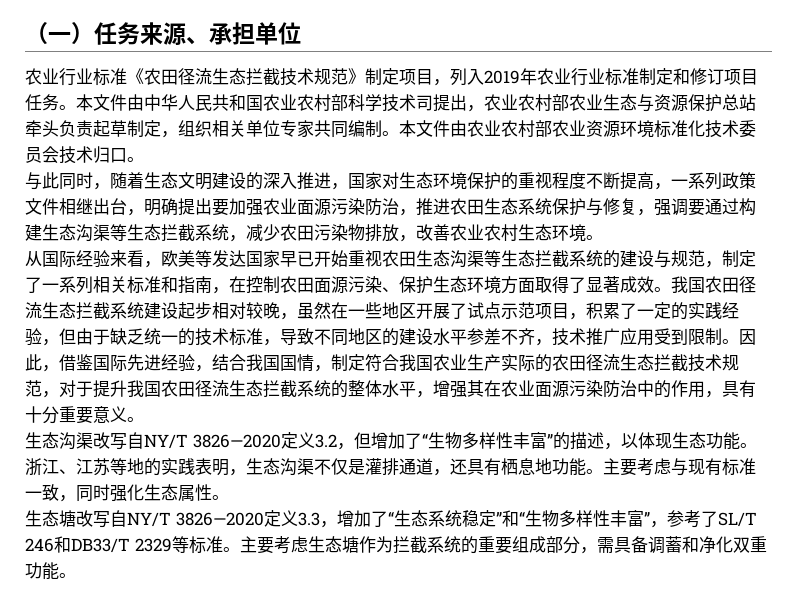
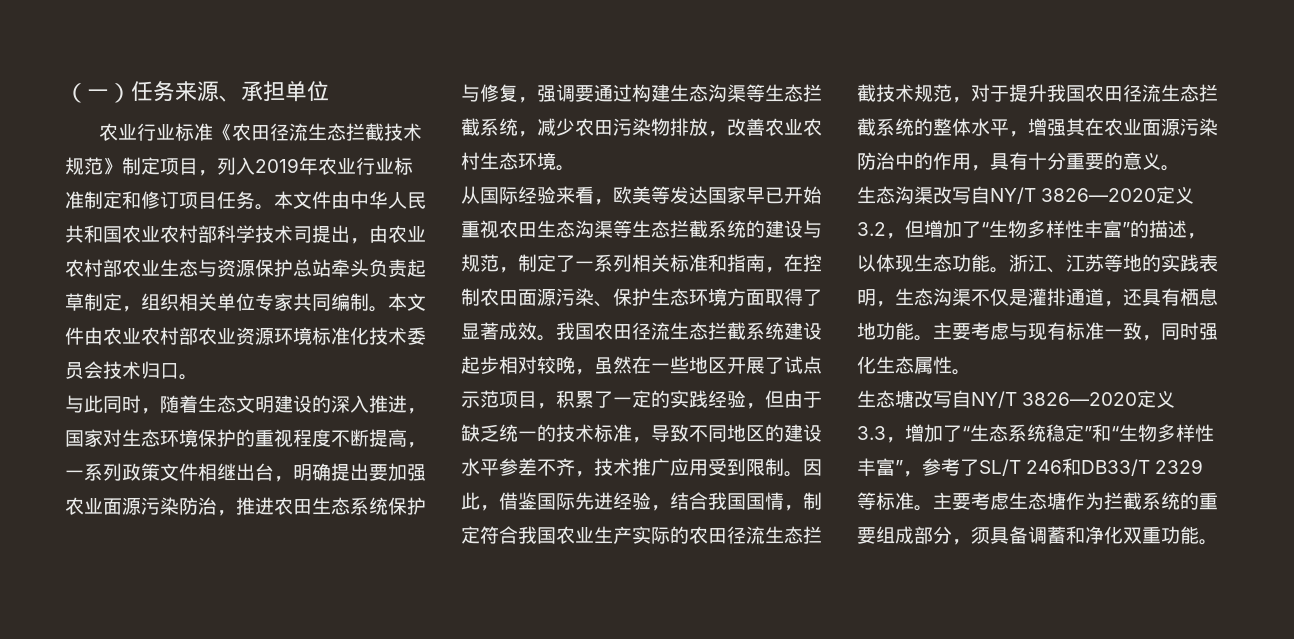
(484, 108) none -> [369,225,388,243] 由
(93, 415) none -> [1104,152,1123,170] 的
[596,536,614,553] 需 -> [971,527,990,544] 须

